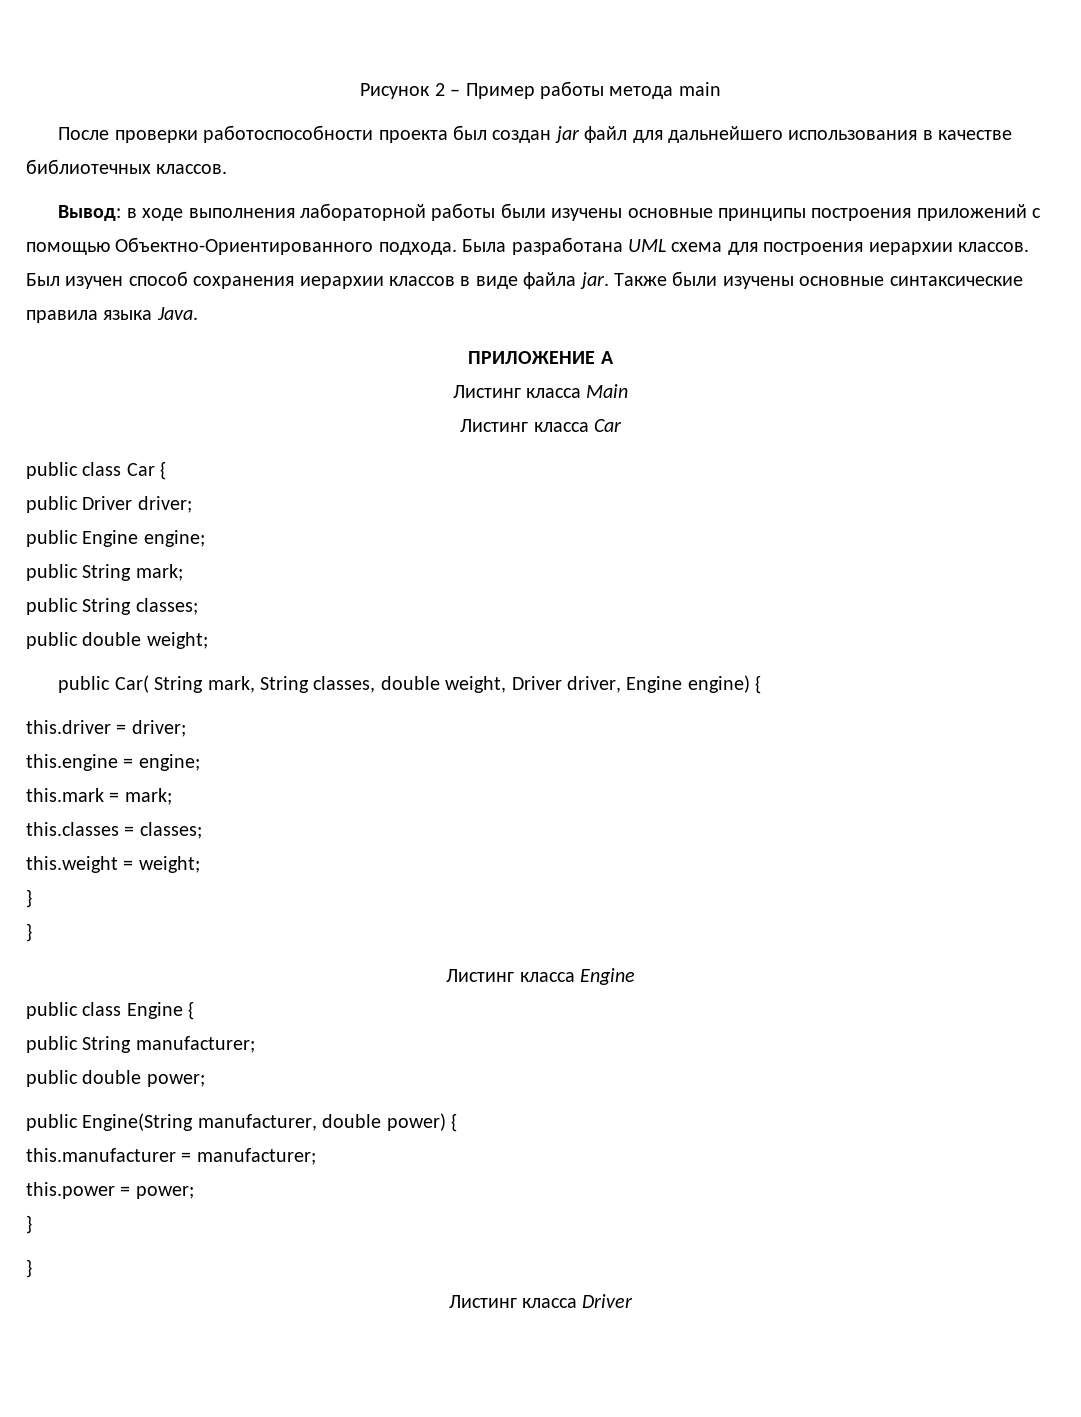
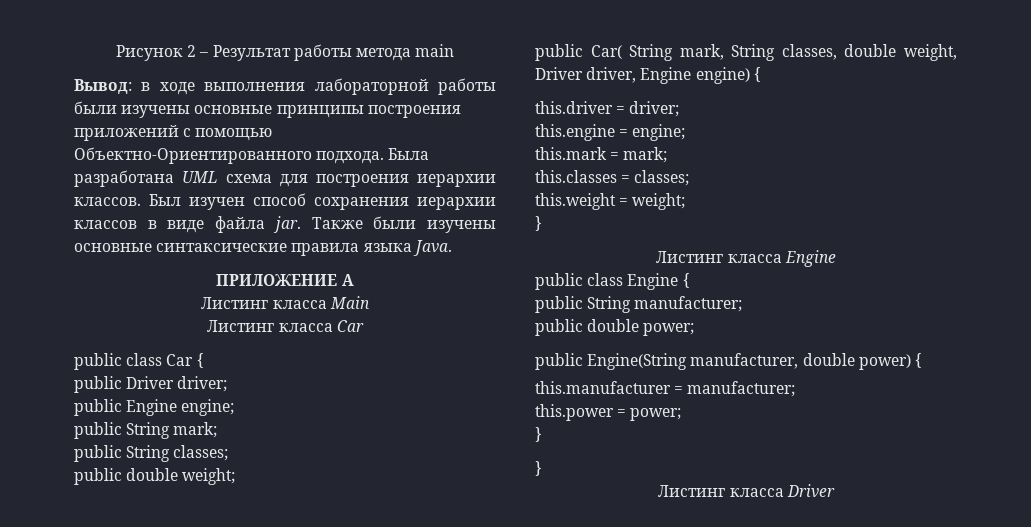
[465,83,535,99] Пример -> [212,45,291,61] Результат
[58,125,1013,143] [26,159,228,174] // После проверки работоспособности проекта был создан jar файл для дальнейшего использования в качестве библиотечных классов. -> (455, 50) none
[26,923,32,942] // } -> (542, 223) none

